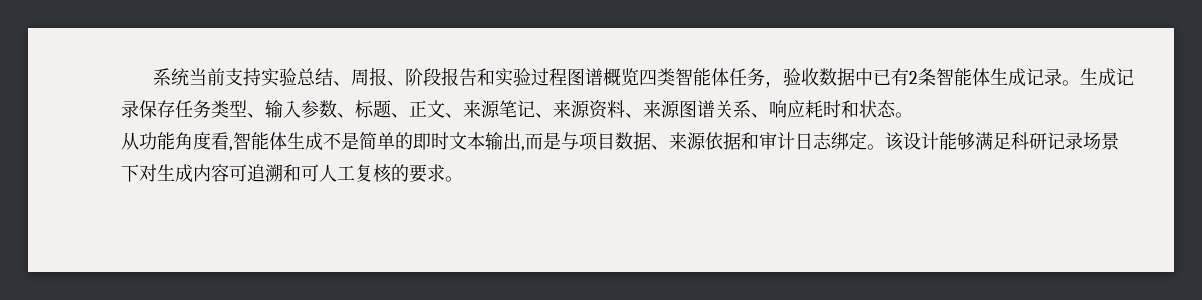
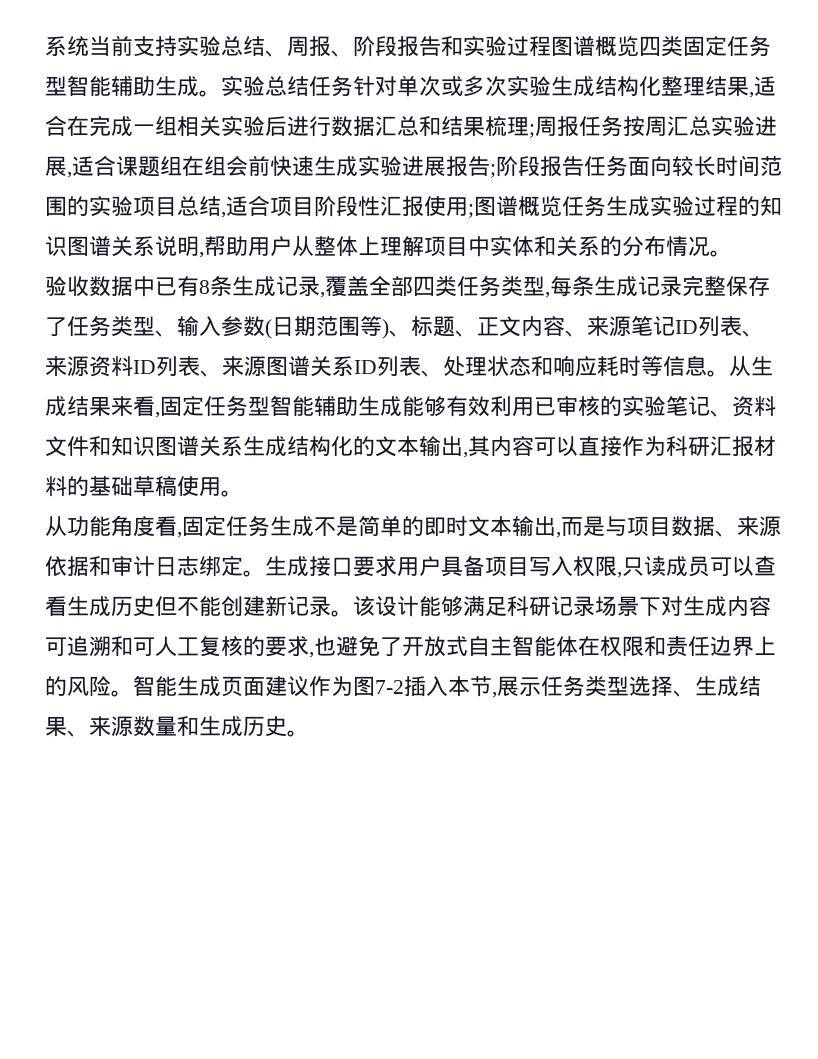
[675,68,1135,88] [121,100,175,118] 智能体任务，验收数据中已有2条智能体生成记录。生成记录保存 -> [683,36,771,57] [45,75,776,98] [45,115,777,138] [45,155,782,178] [45,195,782,218] [45,236,732,258] [45,275,770,298] [45,317,67,337] 固定任务型智能辅助生成。实验总结任务针对单次或多次实验生成结构化整理结果,适合在完成一组相关实验后进行数据汇总和结果梳理;周报任务按周汇总实验进展,适合课题组在组会前快速生成实验进展报告;阶段报告任务面向较长时间范围的实验项目总结,适合项目阶段性汇报使用;图谱概览任务生成实验过程的知识图谱关系说明,帮助用户从整体上理解项目中实体和关系的分布情况。 // 验收数据中已有8条生成记录,覆盖全部四类任务类型,每条生成记录完整保存了
(337, 109) none -> [265,316,389,339] (日期范围等)
(445, 109) none -> [521,316,565,336] 内容
(535, 109) none -> [675,316,742,336] ID列表
(625, 109) none -> [133,356,200,376] ID列表
[751,100,896,118] 、响应耗时和状态 -> [354,355,773,377] [45,395,776,418] [45,436,776,458] [45,476,221,497] ID列表、处理状态和响应耗时等信息。从生成结果来看,固定任务型智能辅助生成能够有效利用已审核的实验笔记、资料文件和知识图谱关系生成结构化的文本输出,其内容可以直接作为科研汇报材料的基础草稿使用
[233,132,287,150] 智能体 -> [182,516,270,537] 固定任务
(885, 147) none -> [265,556,776,578] [45,596,353,617] 生成接口要求用户具备项目写入权限,只读成员可以查看生成历史但不能创建新记录。
(445, 173) none -> [309,635,776,658] [45,675,761,698] [45,716,287,737] ,也避免了开放式自主智能体在权限和责任边界上的风险。智能生成页面建议作为图7-2插入本节,展示任务类型选择、生成结果、来源数量和生成历史

